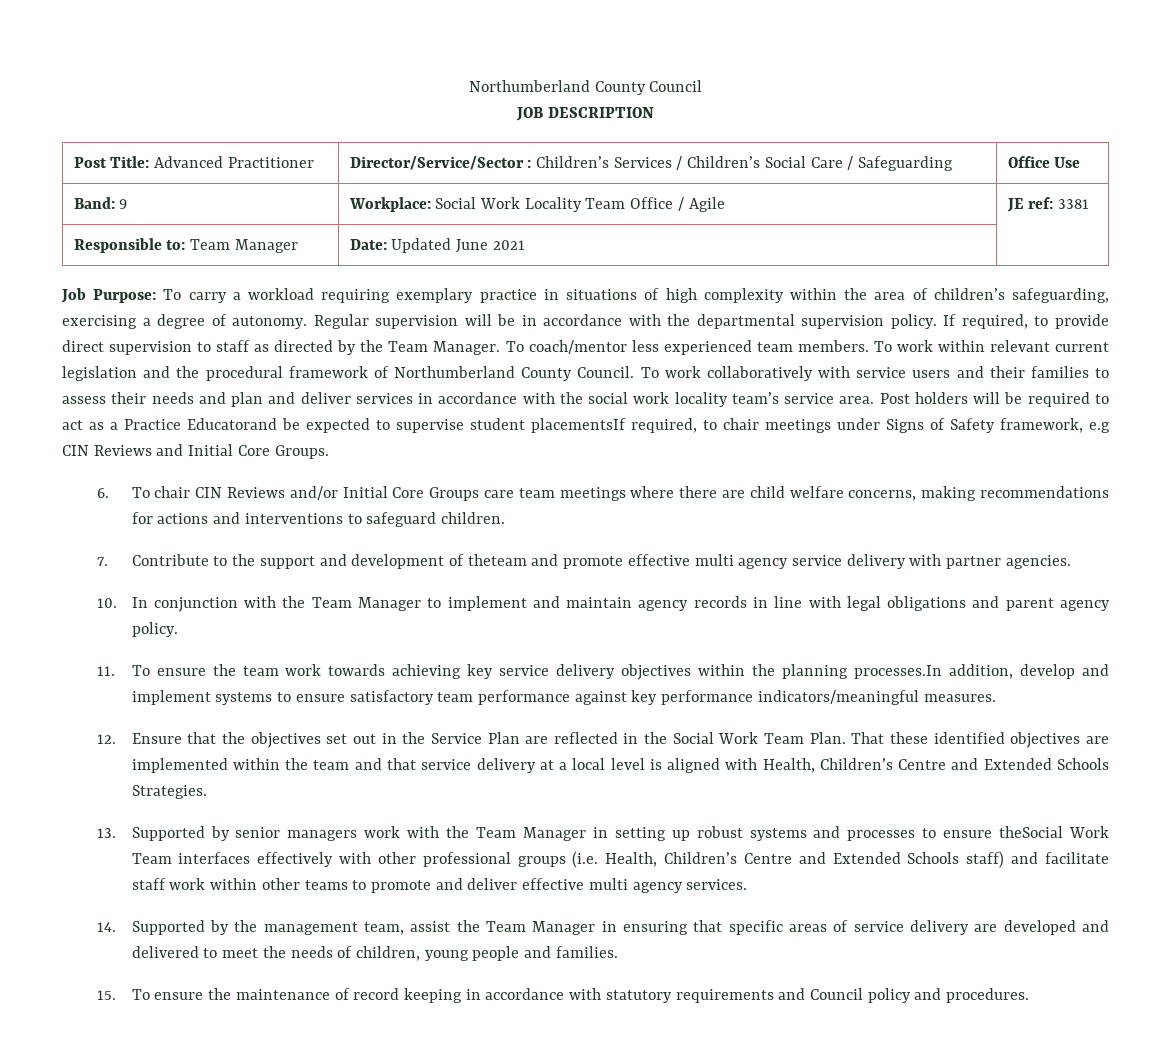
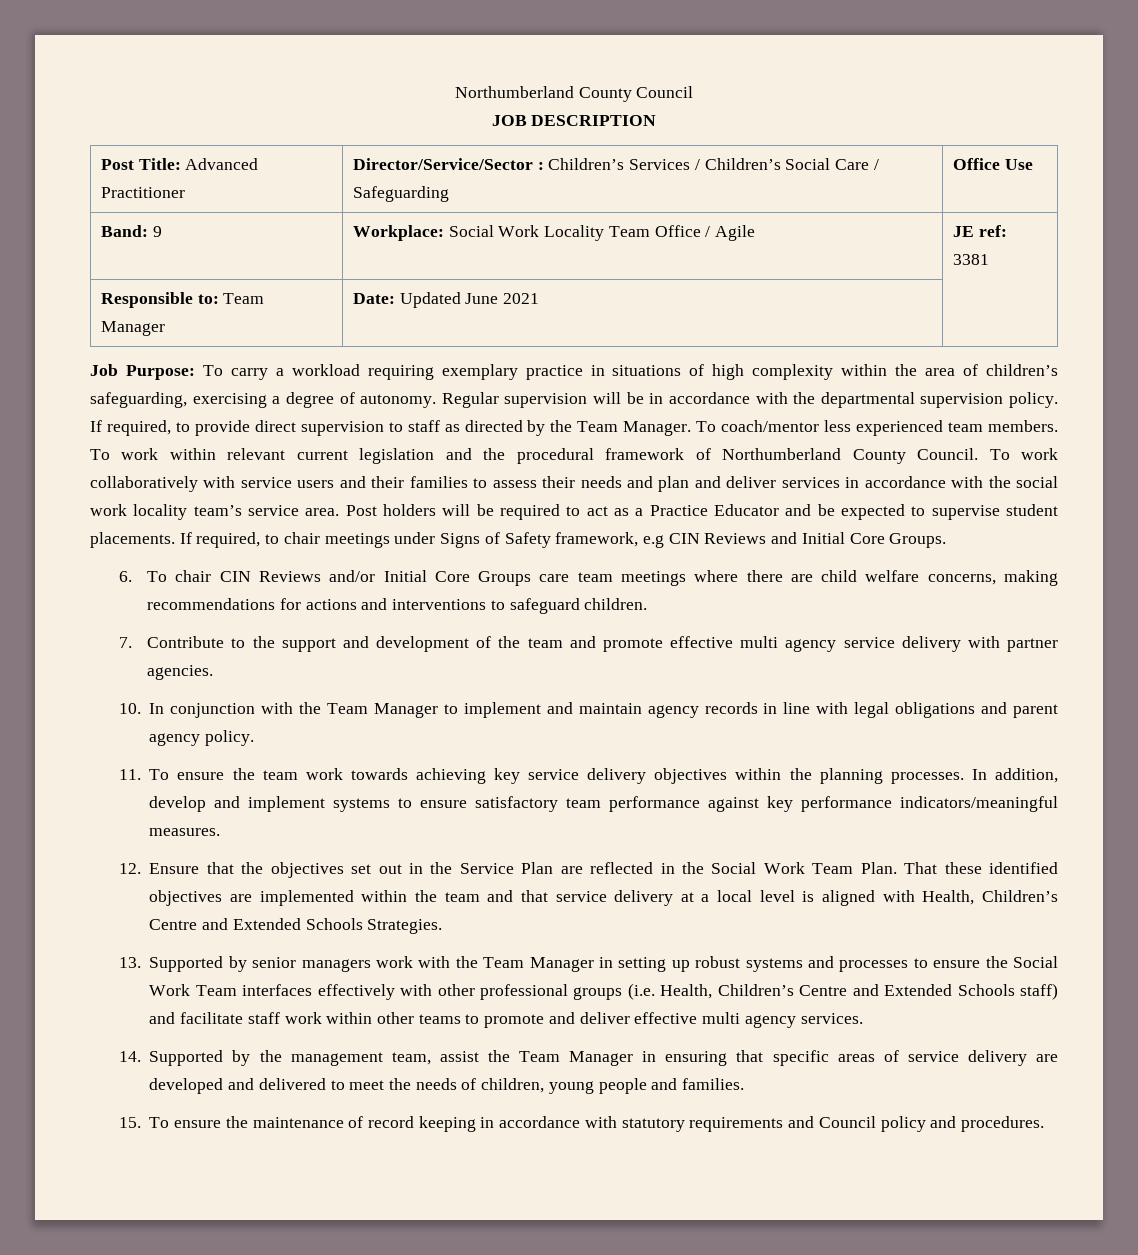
[187,418,277,430] Educatorand -> [714,504,812,516] Educator and
[531,418,626,433] placementsIf -> [90,532,192,548] placements. If
[467,554,527,566] theteam -> [498,636,563,648] the team
[854,665,943,679] processes.In -> [890,769,987,784] processes. In
[999,826,1064,838] theSocial -> [985,956,1058,968] the Social

